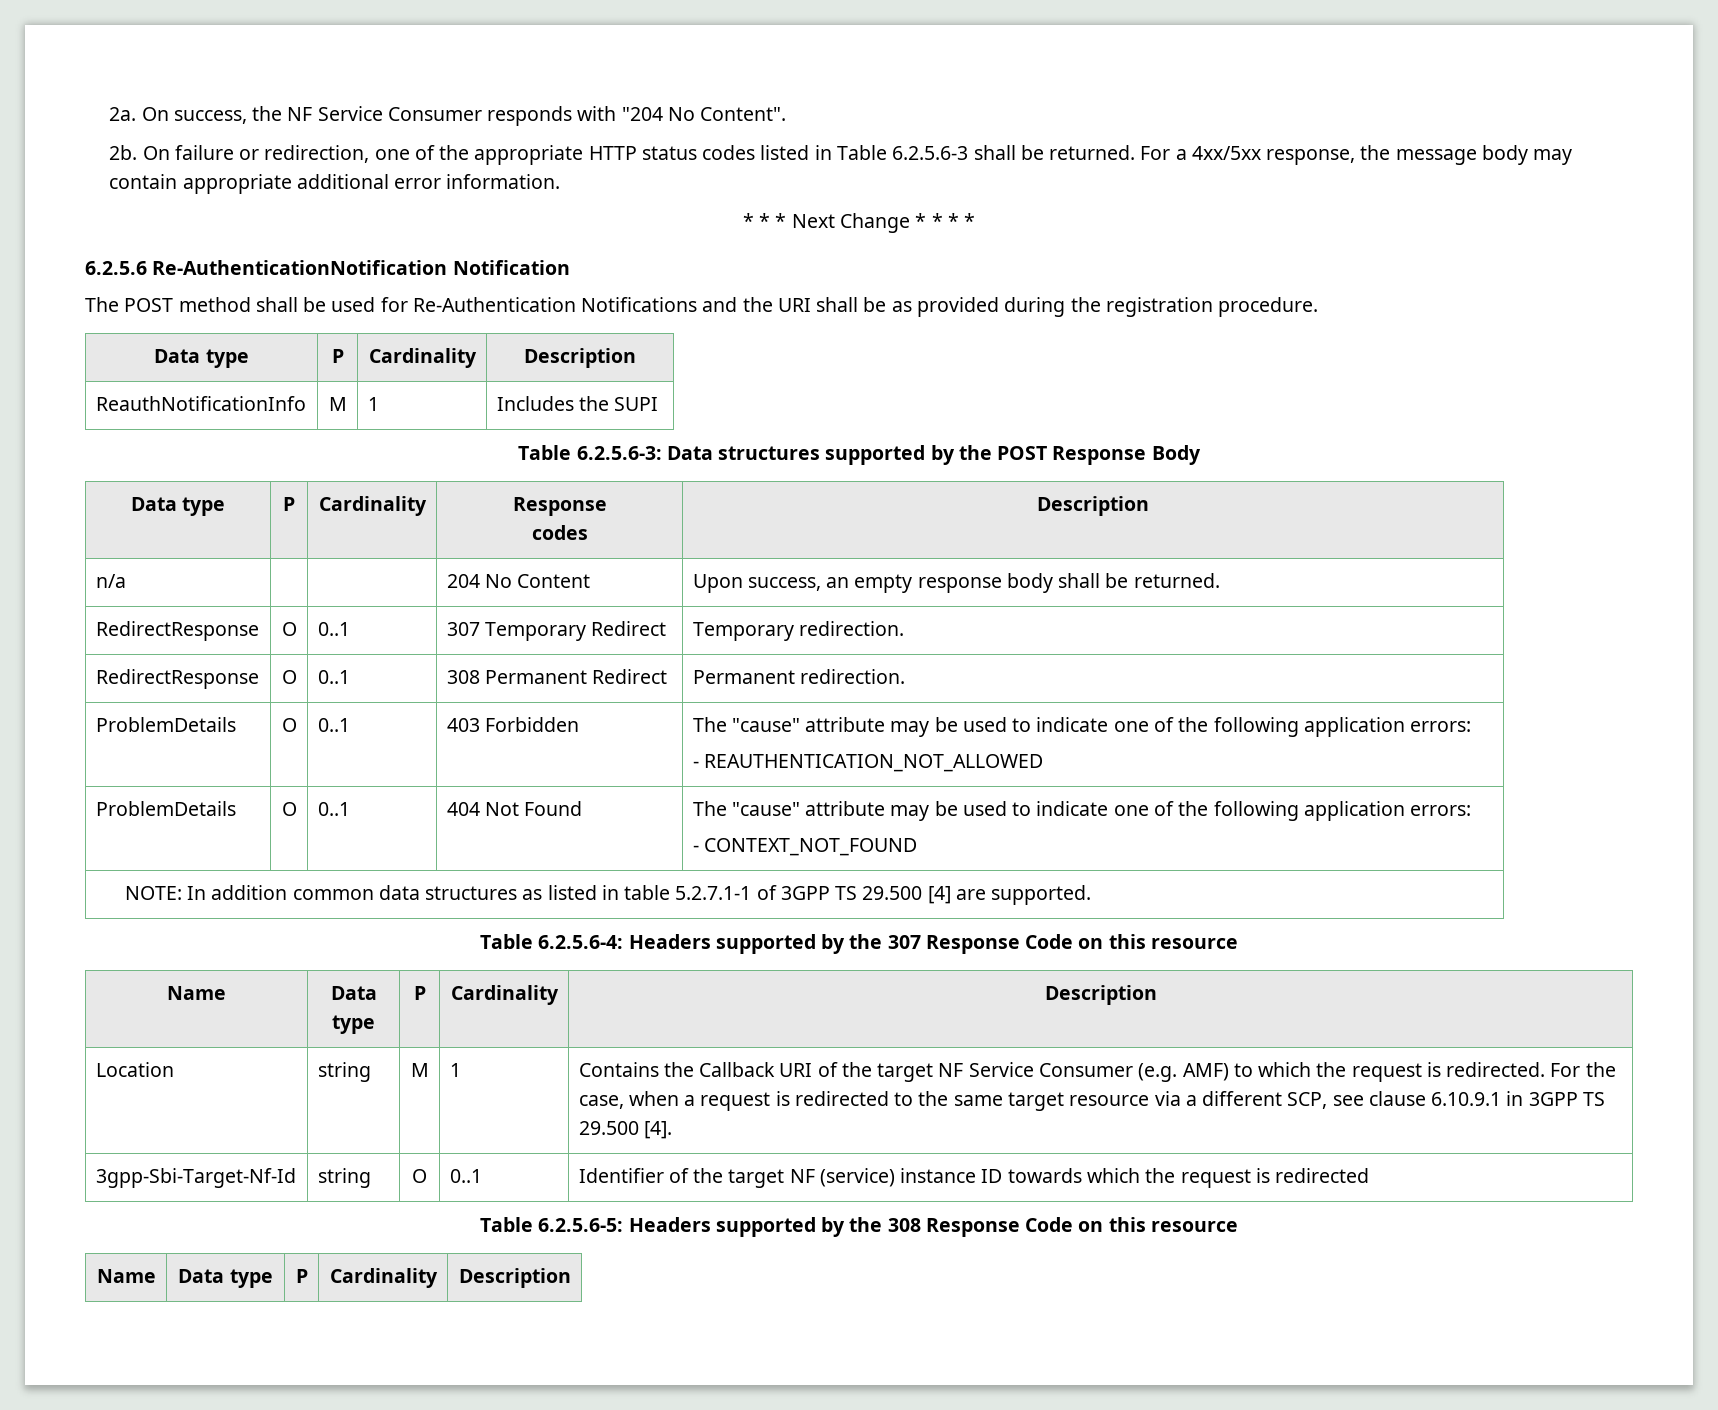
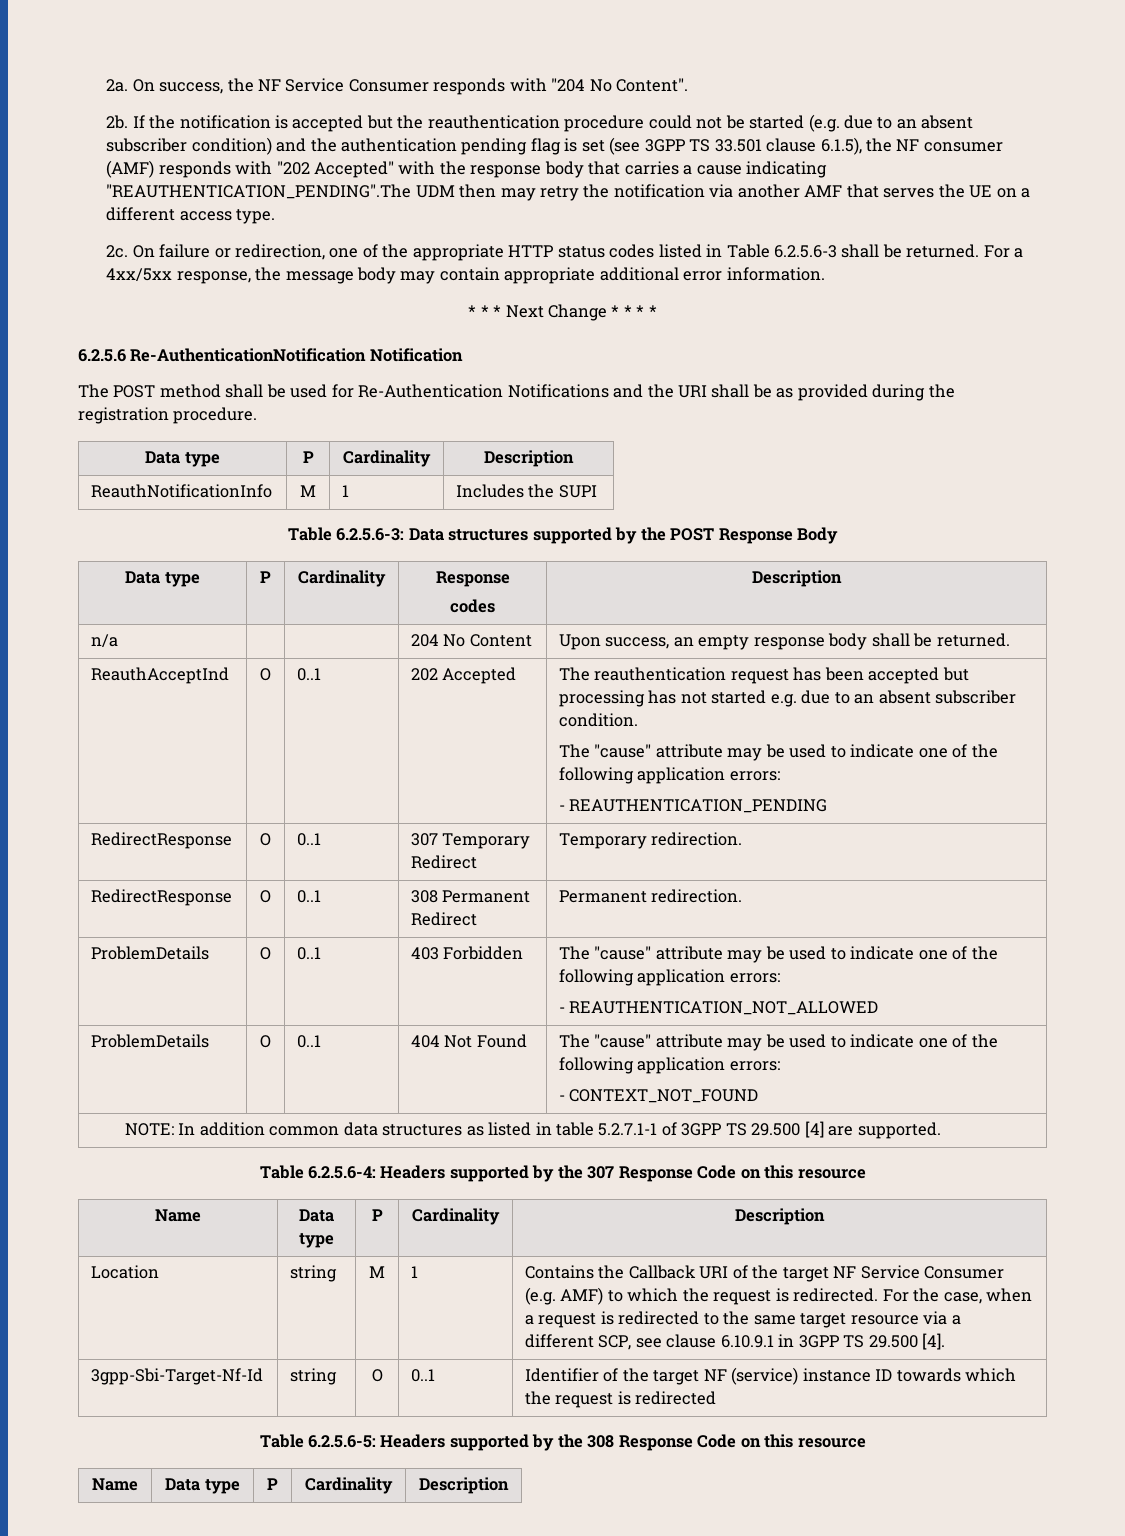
(138, 152) none -> [132,114,974,132] [106,137,1003,155] [106,160,828,178] [106,184,1031,201] [106,207,276,224] [106,245,129,258] If the notification is accepted but the reauthentication procedure could not be started (e.g. due to an absent subscriber condition) and the authentication pending flag is set (see 3GPP TS 33.501 clause 6.1.5), the NF consumer (AMF) responds with "202 Accepted" with the response body that carries a cause indicating "REAUTHENTICATION_PENDING".The UDM then may retry the notification via another AMF that serves the UE on a different access type. // 2c.
(1220, 580) none -> [91,667,230,684] [260,668,271,681] [297,668,322,681] [411,667,517,684] [559,667,969,684] [559,690,1017,707] [559,713,639,727] [559,744,998,761] [559,767,780,784] [559,799,828,813] // ReauthAcceptInd | O | 0..1 | 202 Accepted | The reauthentication request has been accepted but processing has not started e.g. due to an absent subscriber condition. // The "cause" attribute may be used to indicate one of the following application errors: // - REAUTHENTICATION_PENDING

